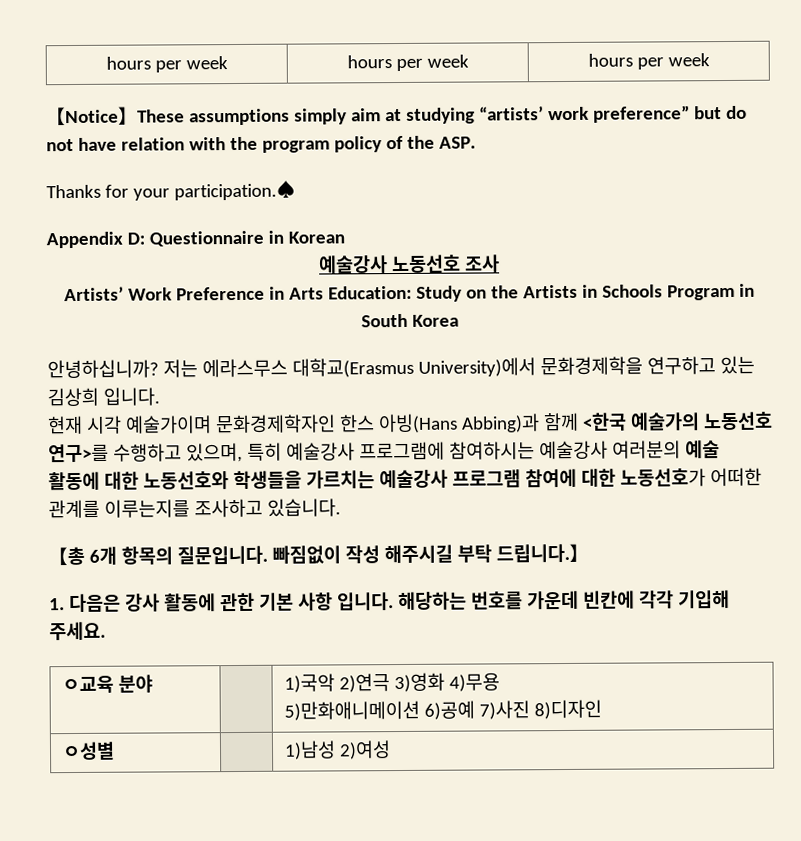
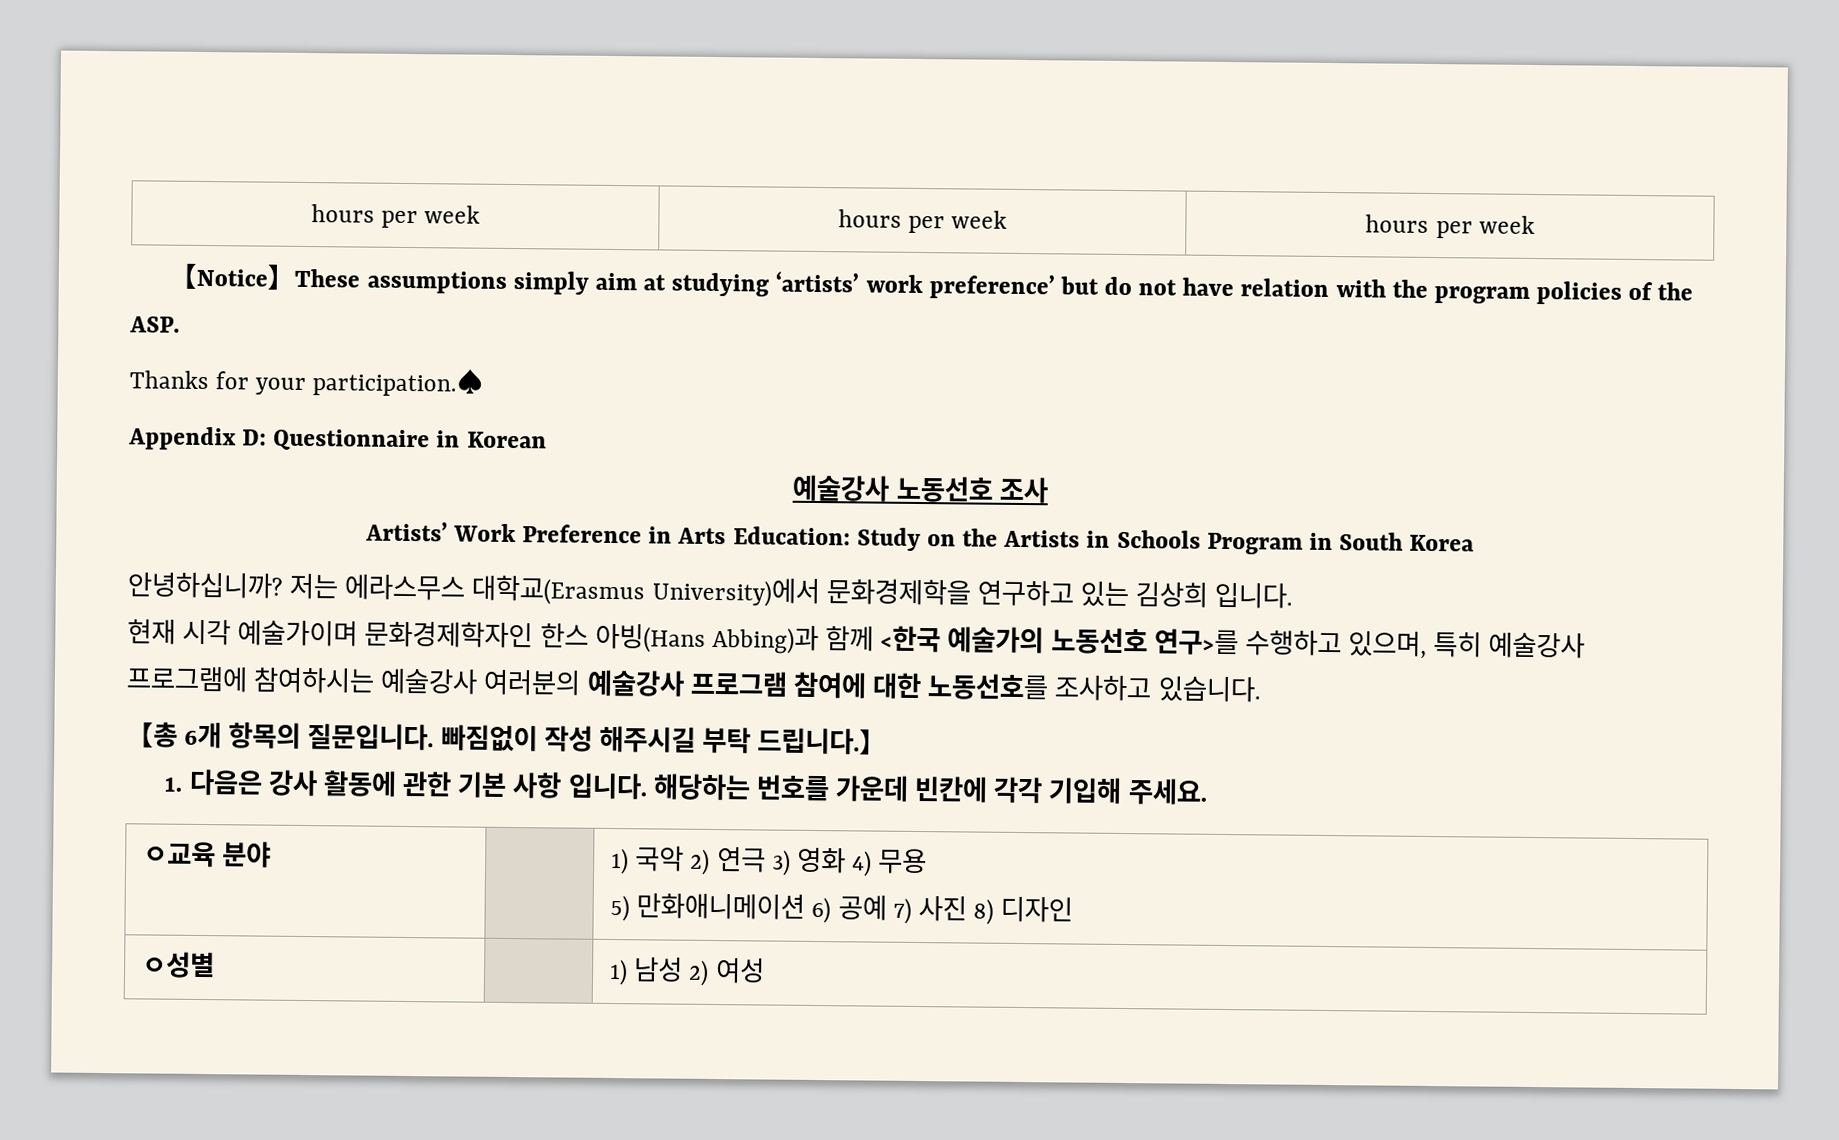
[478,105,690,123] “artists’ work preference” -> [775,271,1055,300] ‘artists’ work preference’
[333,136,382,153] policy -> [1536,281,1623,305] policies
[684,440,720,459] [48,467,762,491] [48,499,190,519] 예술 활동에 대한 노동선호와 학생들을 가르치는 예술강사 프로그램 참여에 대한 노동선호가 어떠한 관계를 이루는지를 -> [586,669,1049,701] 예술강사 프로그램 참여에 대한 노동선호를
[284,672,501,693] [284,699,603,721] [62,741,116,761] [284,740,392,760] 1)국악 2)연극 3)영화 4)무용 // 5)만화애니메이션 6)공예 7)사진 8)디자인 // ㅇ성별 | | 1)남성 2)여성 -> [611,845,928,877] [610,892,1074,925] [141,951,216,979] [609,956,765,986] 1) 국악 2) 연극 3) 영화 4) 무용 // 5) 만화애니메이션 6) 공예 7) 사진 8) 디자인 // ㅇ성별 | | 1) 남성 2) 여성

